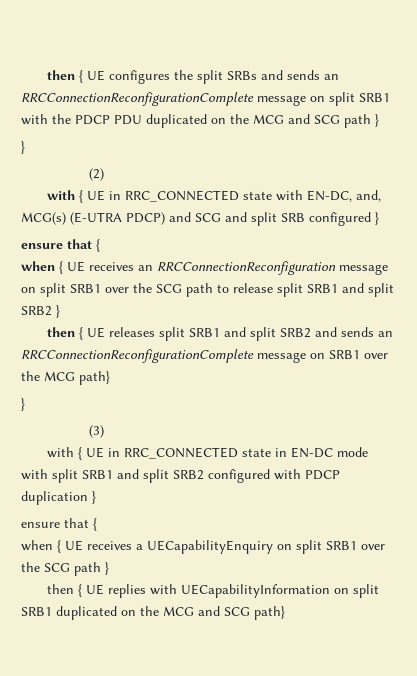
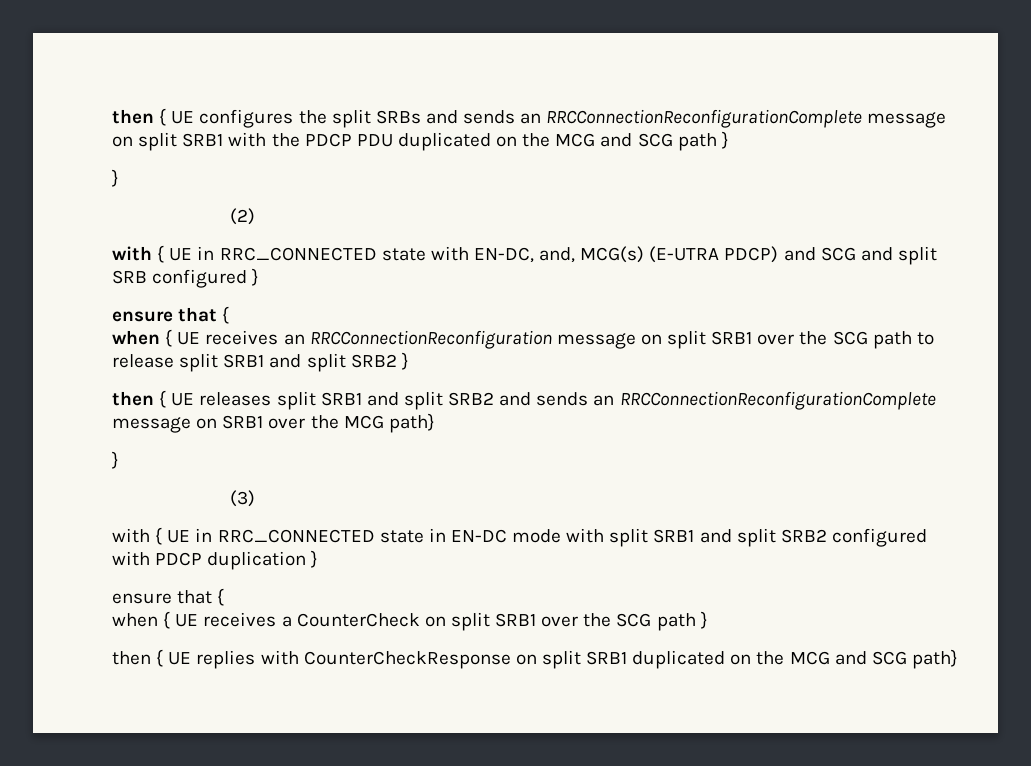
[147,540,273,554] UECapabilityEnquiry -> [296,613,420,627] CounterCheck
[180,584,330,598] UECapabilityInformation -> [303,651,511,669] CounterCheckResponse

